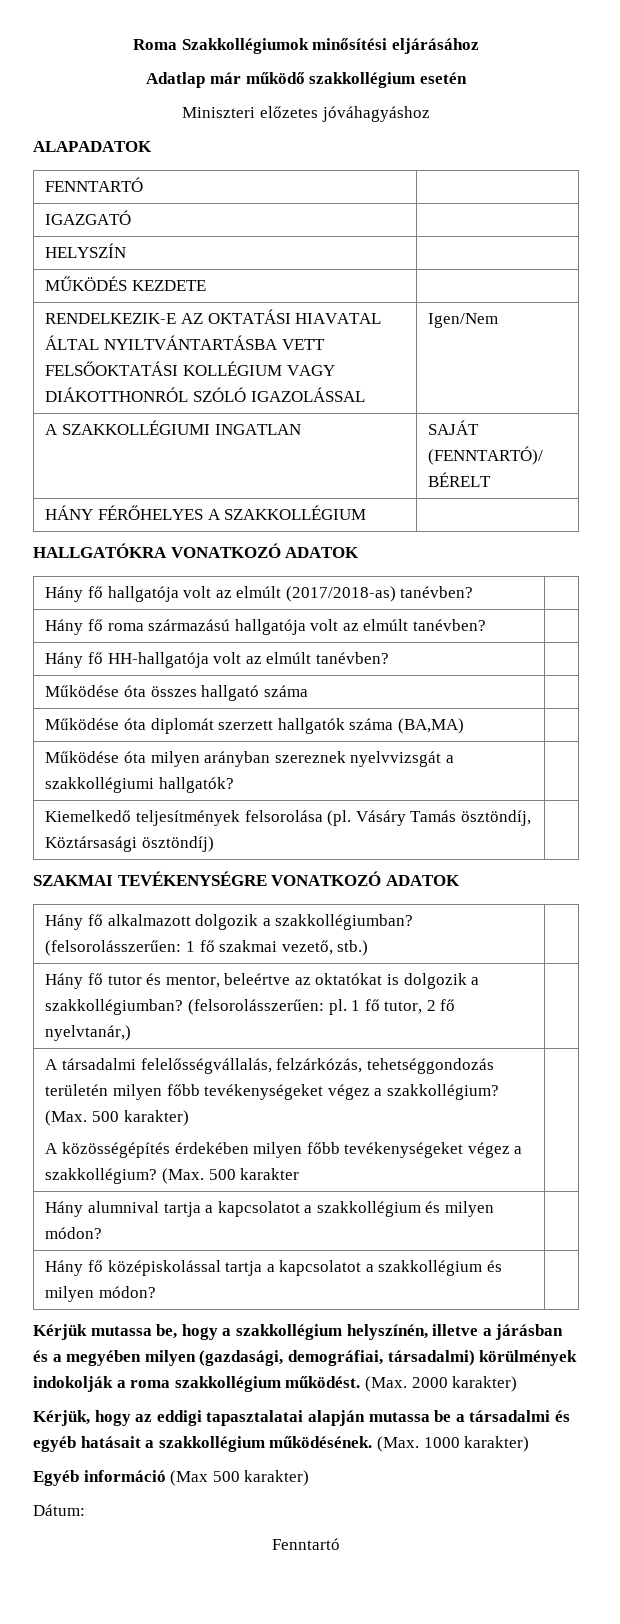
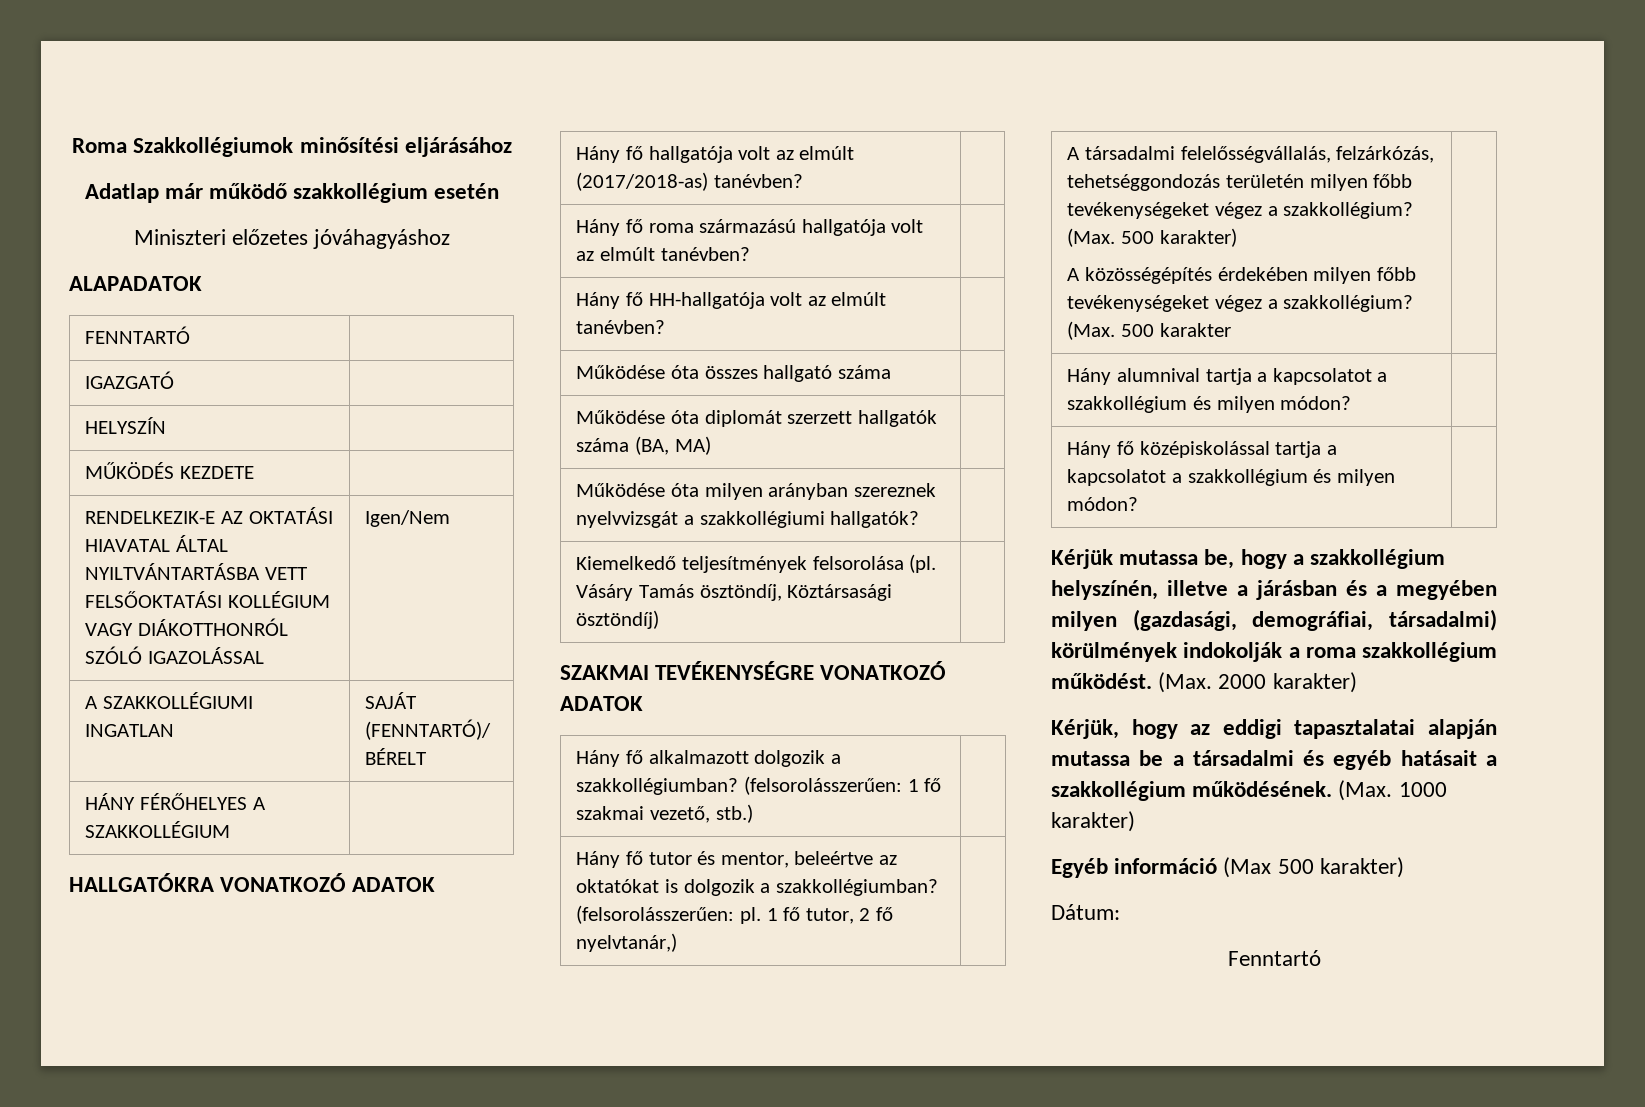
[397,718,464,734] (BA,MA) -> [634,436,711,455] (BA, MA)

